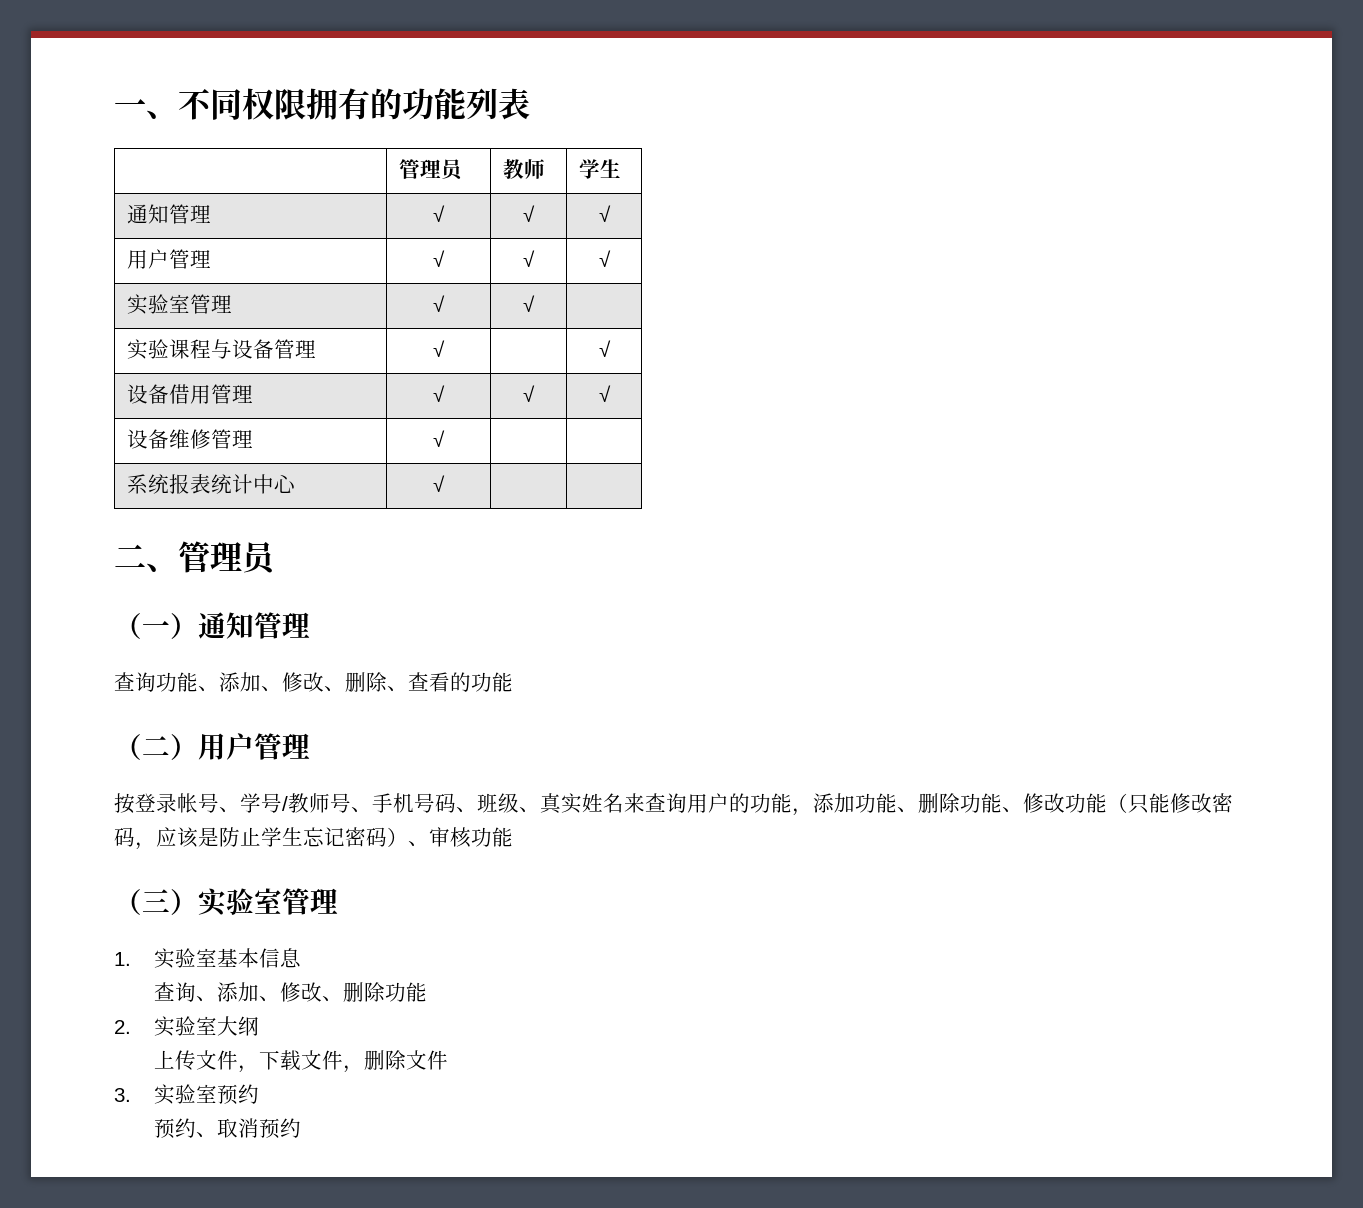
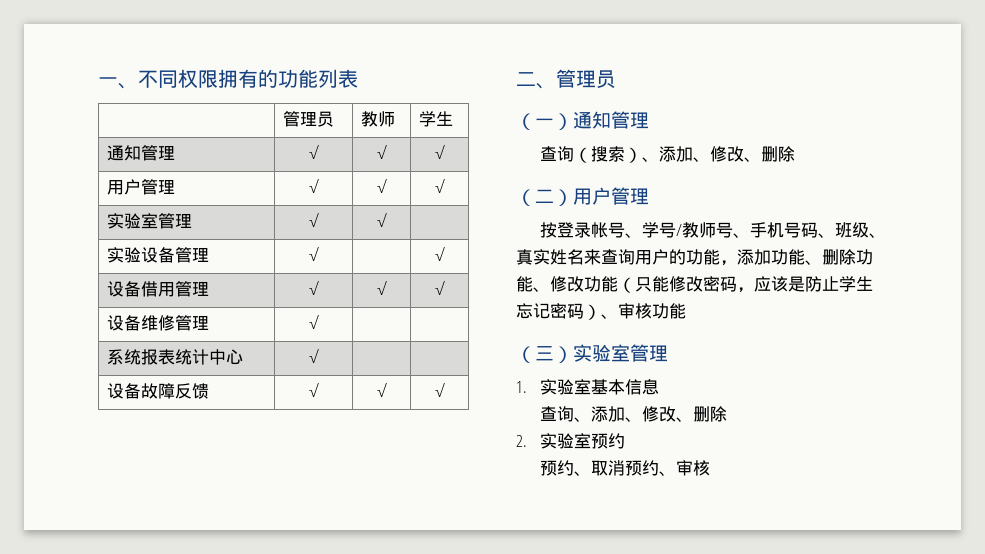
[168,339,232,359] 课程与 -> (142, 255) none
(445, 483) none -> [107,383,210,399] [309,383,319,397] [377,383,387,397] [435,383,445,397] // 设备故障反馈 | √ | √ | √
[156,672,513,692] 功能、添加、修改、删除、查看的功能 -> [574,146,796,163] （搜索）、添加、修改、删除
[385,982,428,1002] [114,1016,260,1037] [154,1050,449,1073] [114,1088,131,1102] 功能 // 2.实验室大纲 // 上传文件，下载文件，删除文件 // 3. -> [516,435,527,447] // 2.
(302, 1128) none -> [659,460,711,476] 、审核

